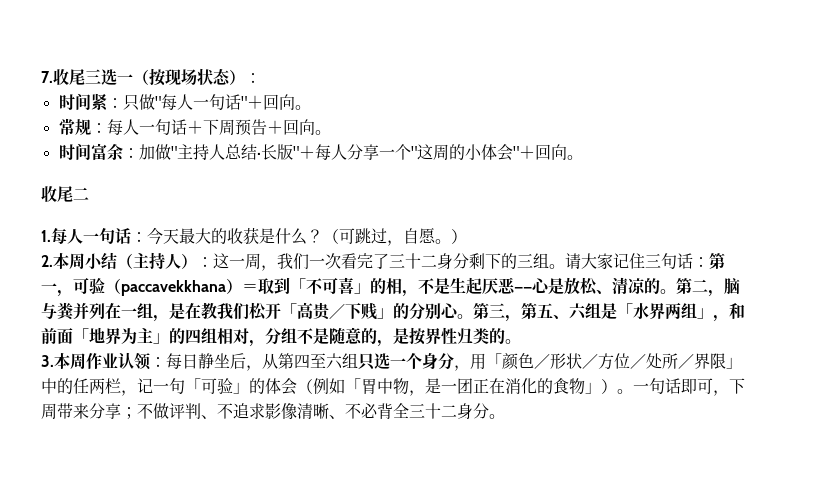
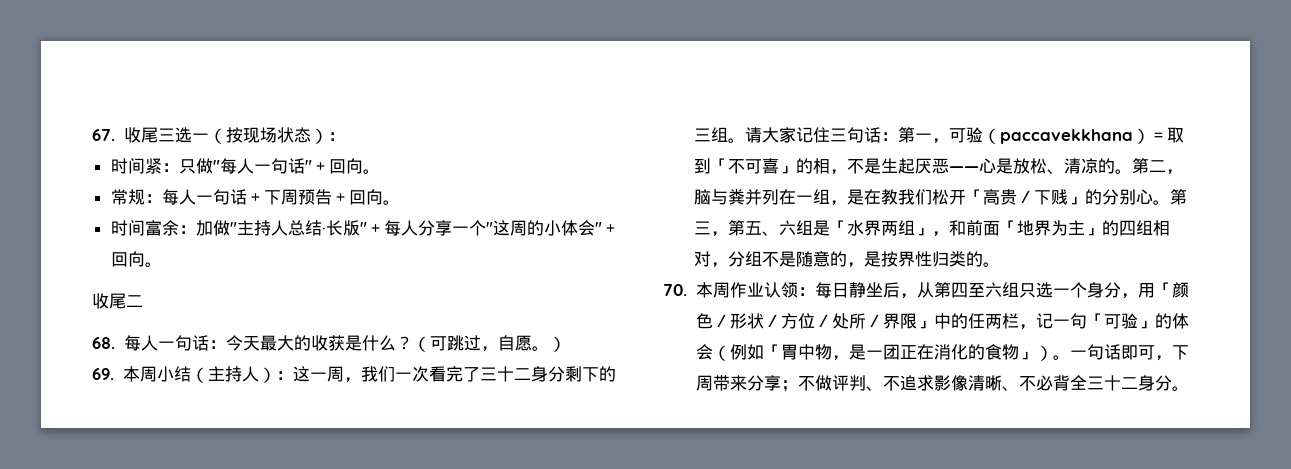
[41,71,53,83] 7. -> [92,129,115,141] 67.
[41,230,51,242] 1. -> [92,337,115,349] 68.
[41,255,53,267] 2. -> [92,368,114,380] 69.
[41,355,54,367] 3. -> [663,284,687,296] 70.

